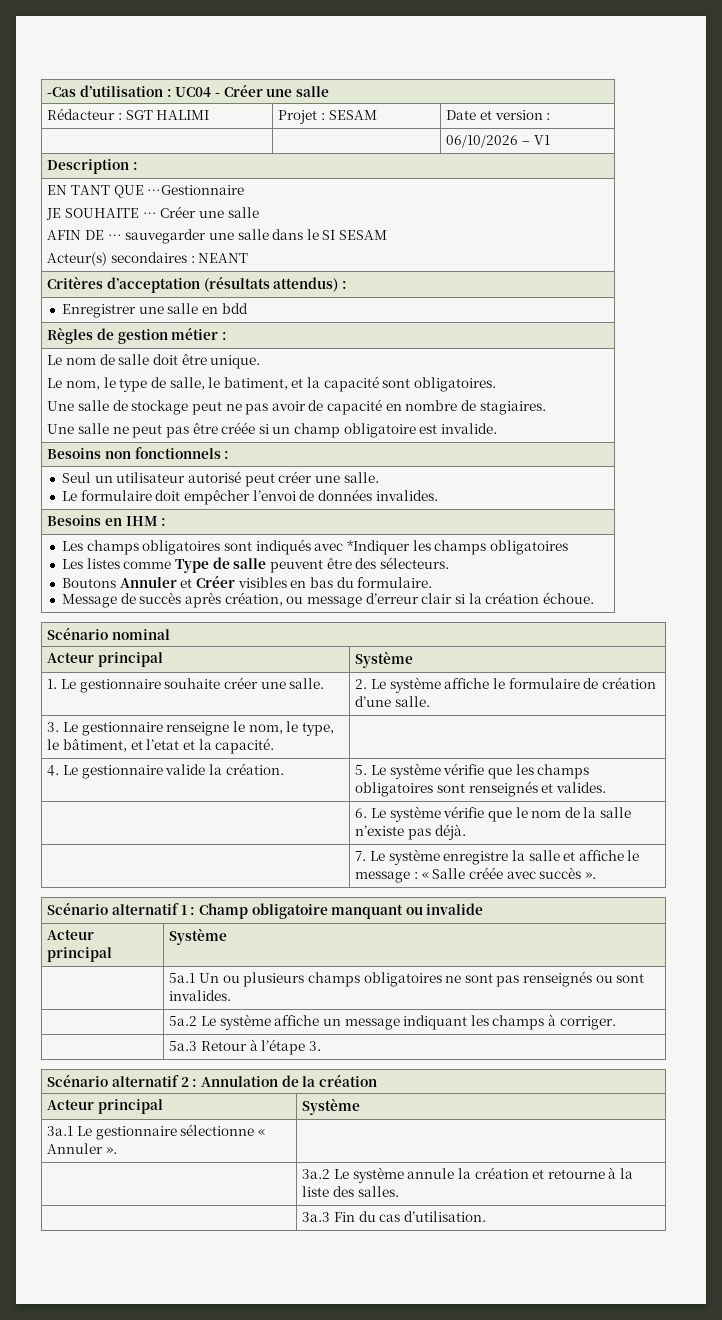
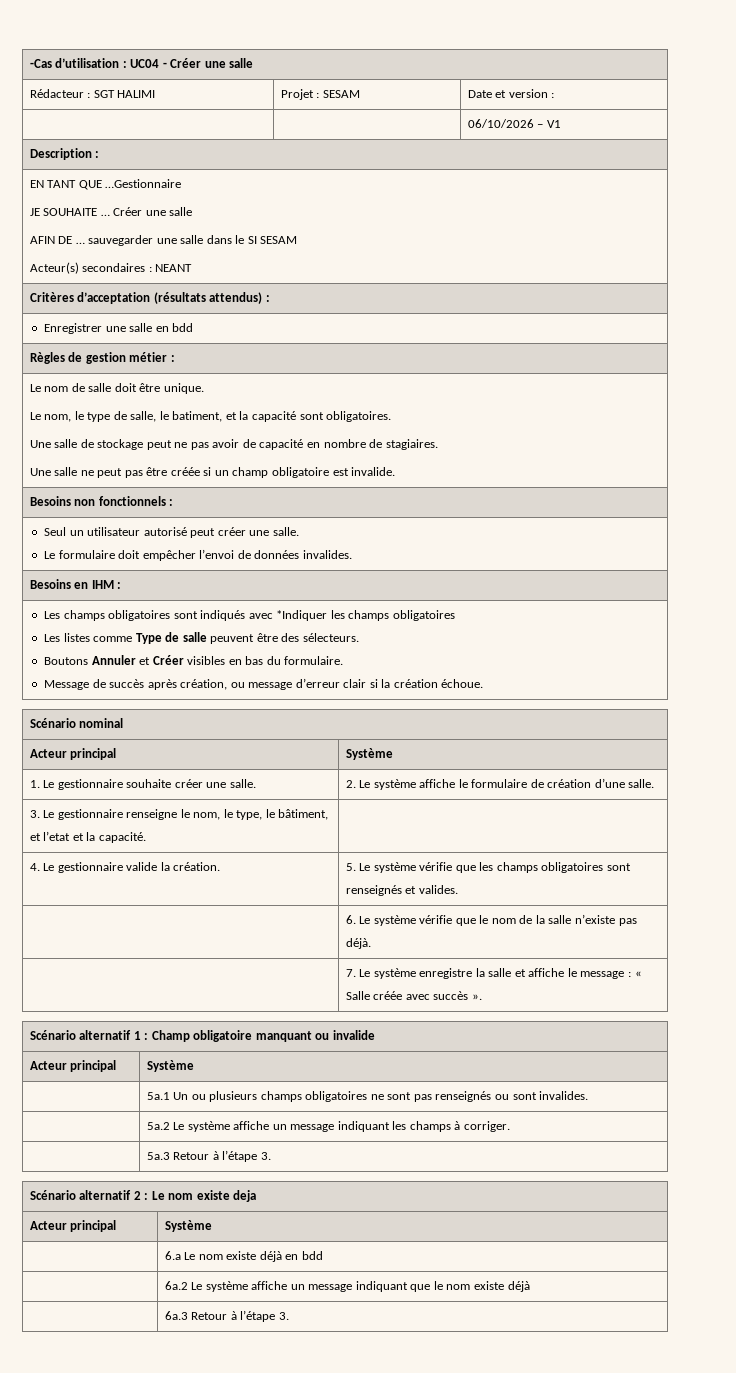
[200,1074,377,1087] [47,1099,163,1114] [302,1098,361,1115] [47,1124,265,1140] [47,1143,117,1154] [302,1167,634,1183] [302,1186,399,1197] [302,1211,486,1222] Annulation de la création // Acteur principal | Système // 3a.1 Le gestionnaire sélectionne « Annuler ». | // | 3a.2 Le système annule la création et retourne à la liste des salles. // | 3a.3 Fin du cas d’utilisation. -> [151,1190,257,1202] [29,1220,117,1232] [164,1220,212,1232] [164,1251,323,1262] [164,1281,530,1292] [164,1310,289,1322] Le nom existe deja // Acteur principal | Système // | 6.a Le nom existe déjà en bdd // | 6a.2 Le système affiche un message indiquant que le nom existe déjà // | 6a.3 Retour à l’étape 3.

